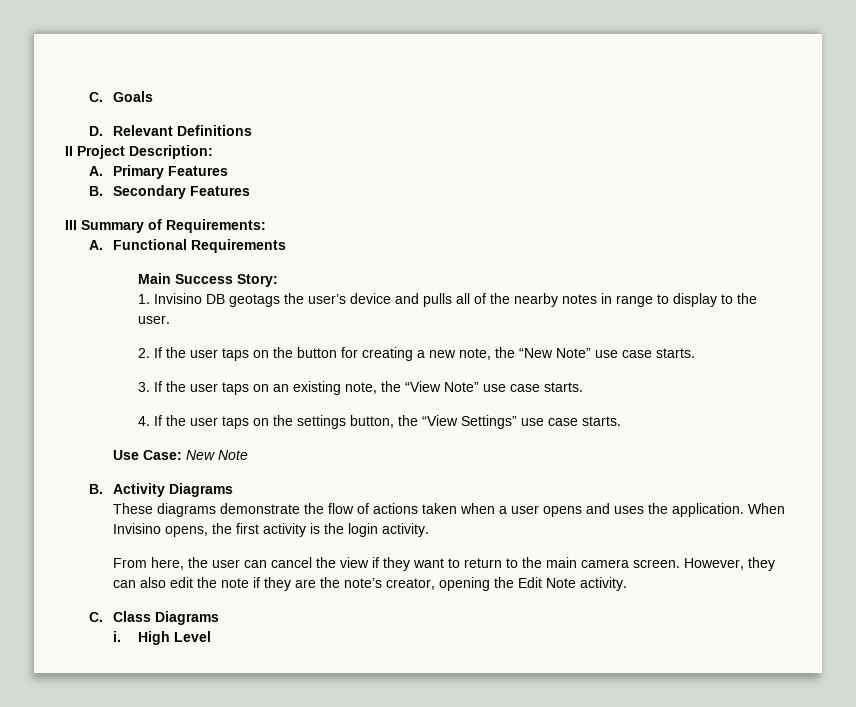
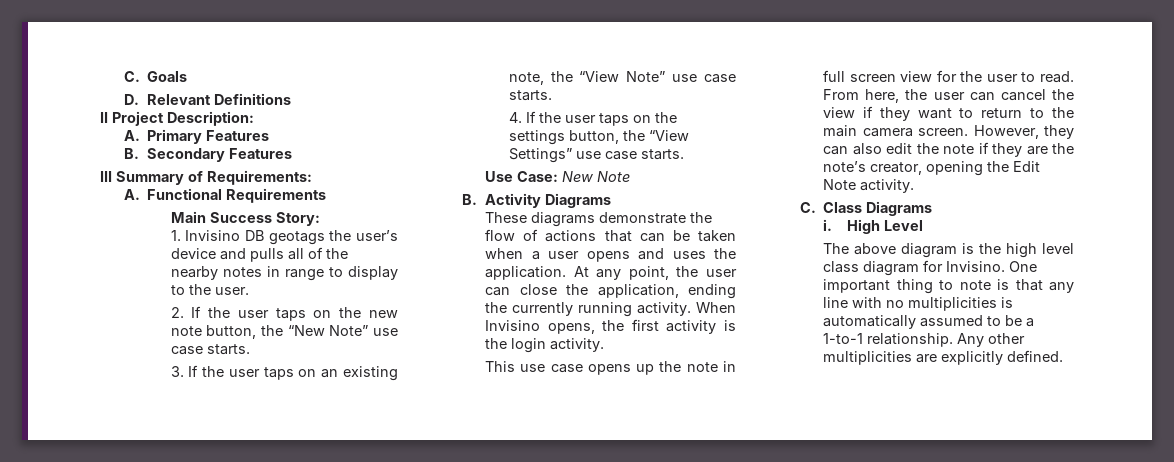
[296,347,491,361] button for creating a new note, -> [369,310,399,318] [170,325,257,339] new note button,
(419, 508) none -> [604,230,690,242] that can be
(745, 510) none -> [573,266,737,280] [485,284,736,299] [485,302,692,317] At any point, the user can close the application, ending the currently running activity.
(430, 530) none -> [485,361,736,375] [823,70,1074,83] This use case opens up the note in full screen view for the user to read.
(211, 636) none -> [823,243,1074,258] [823,260,1038,276] [823,279,1074,294] [823,297,1014,311] [823,315,1035,329] [823,333,1026,347] [823,350,1064,365] // The above diagram is the high level class diagram for Invisino. One important thing to note is that any line with no multiplicities is automatically assumed to be a 1-to-1 relationship. Any other multiplicities are explicitly defined.

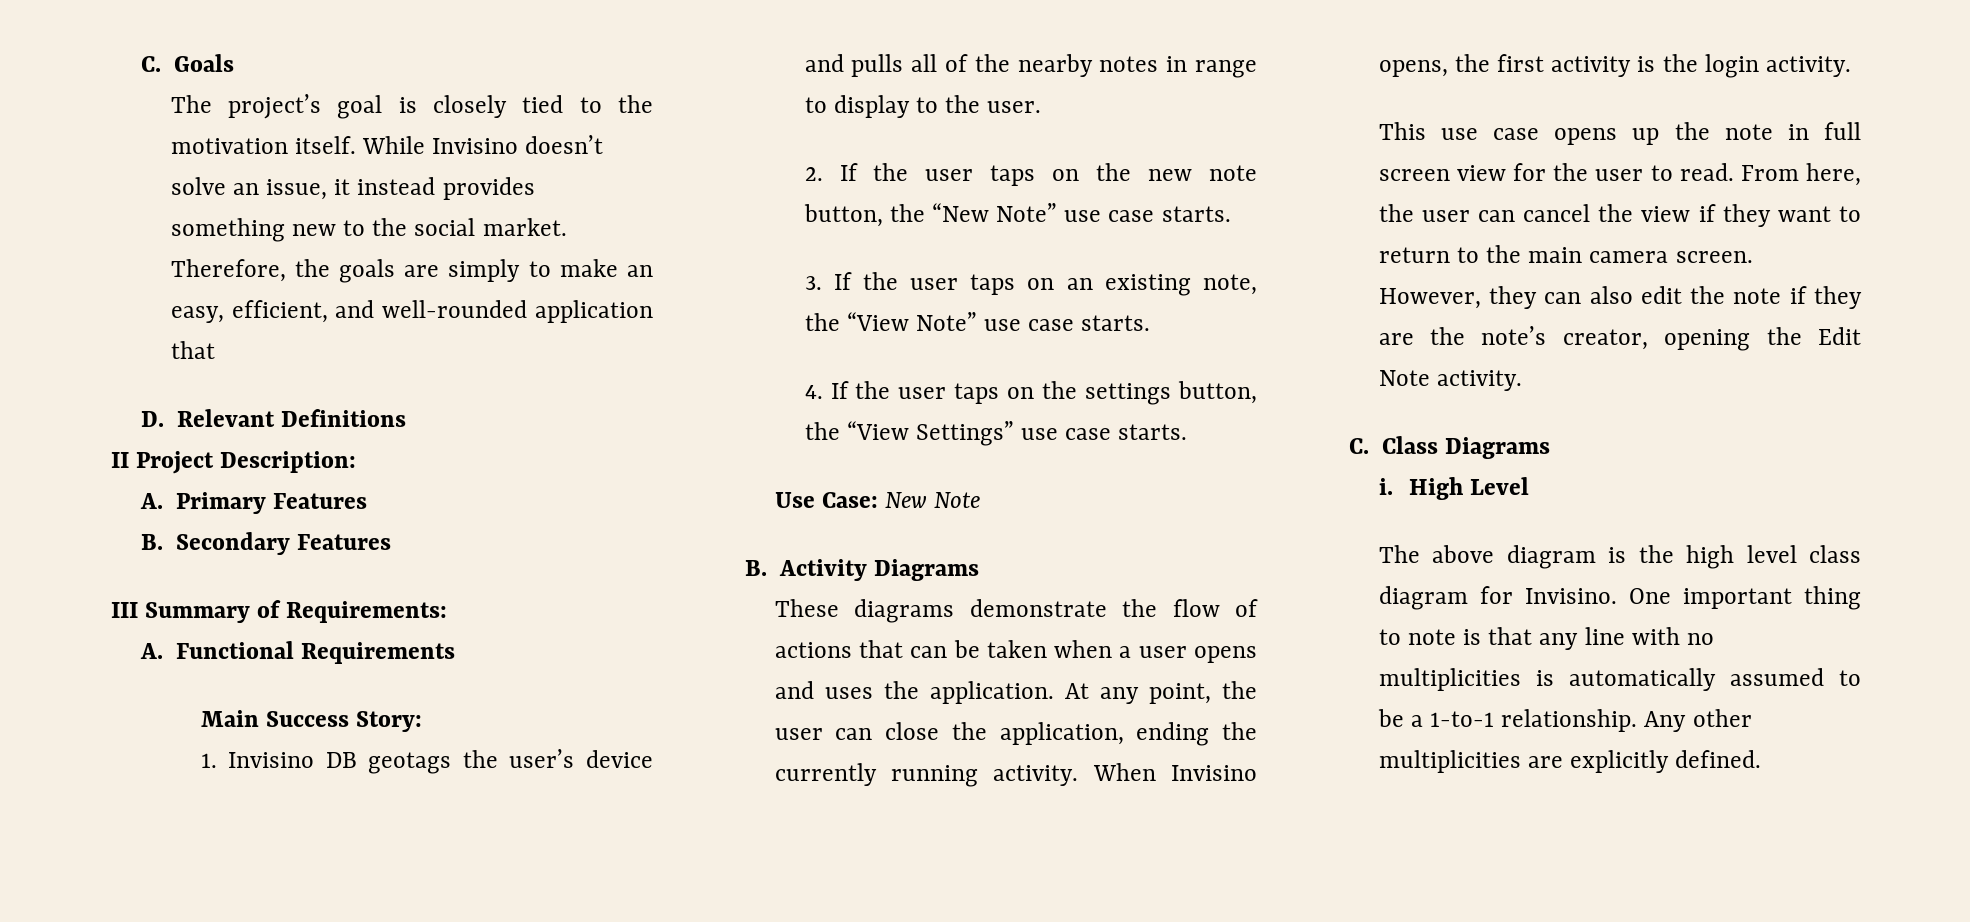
(188, 76) none -> [170,94,653,119] [170,135,604,154] [170,177,535,200] [170,218,567,242] [170,259,653,283] [170,300,653,323] [170,341,215,359] // The project’s goal is closely tied to the motivation itself. While Invisino doesn’t solve an issue, it instead provides something new to the social market. Therefore, the goals are simply to make an easy, efficient, and well-rounded application that

